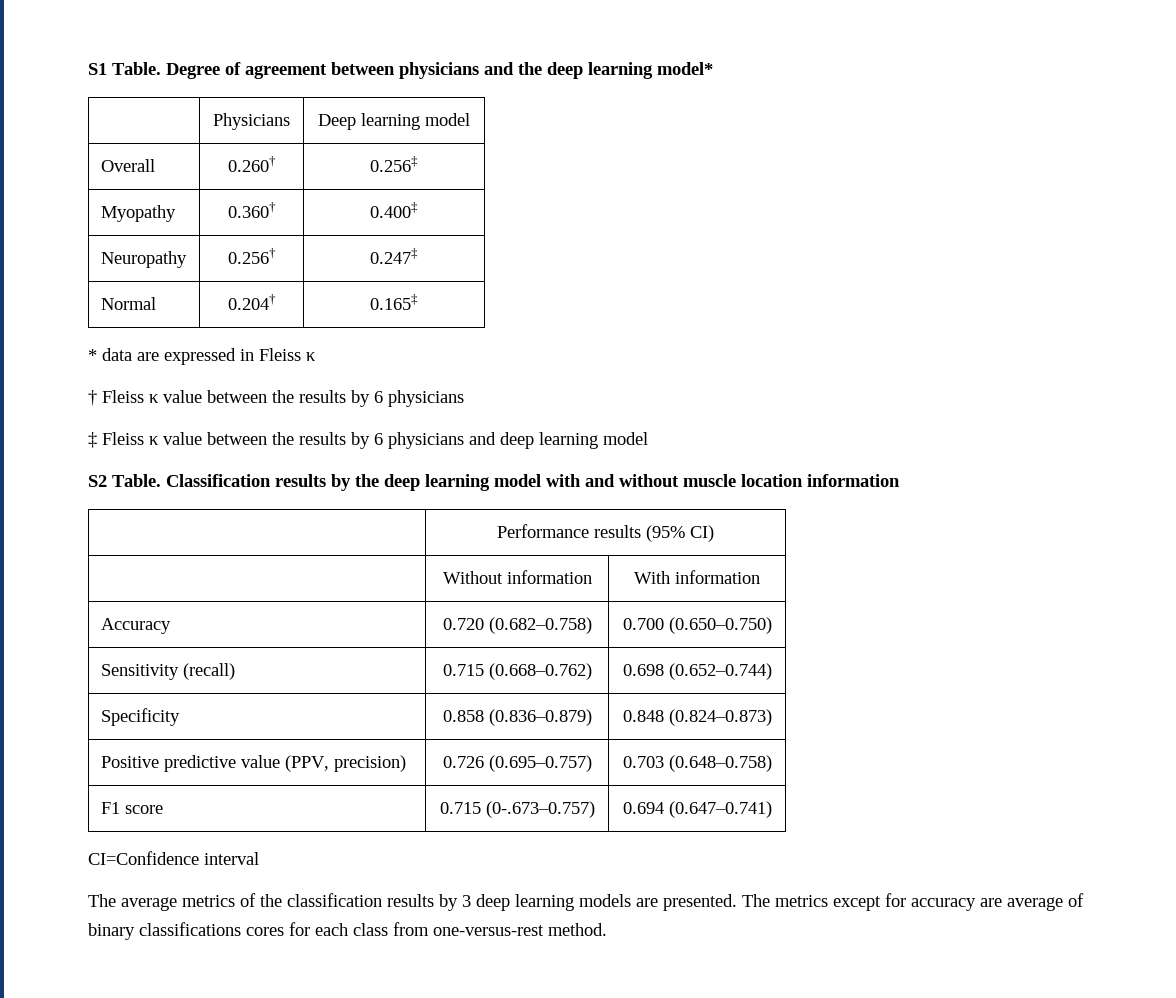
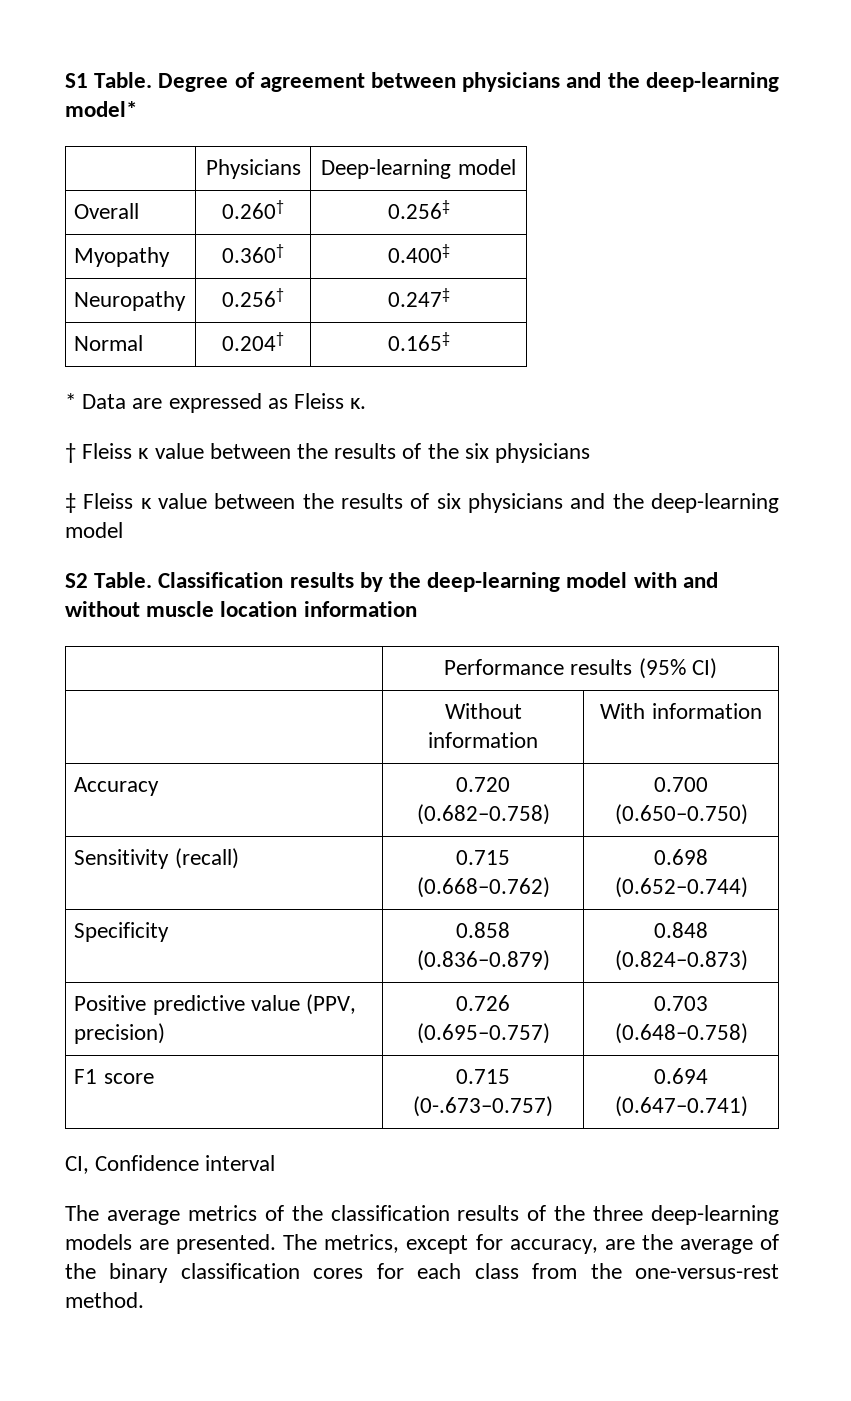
[547,62,653,79] deep learning -> [645,72,779,92] deep-learning
[318,113,420,130] Deep learning -> [321,159,452,179] Deep-learning
[102,348,132,361] data -> [82,394,127,409] Data
[240,348,316,361] in Fleiss κ -> [267,393,367,409] as Fleiss κ.
[351,390,383,407] by 6 -> [402,443,489,459] of the six
[351,432,598,449] by 6 physicians and deep learning -> [410,493,779,513] of six physicians and the deep-learning
[384,474,490,491] deep learning -> [427,572,561,592] deep-learning
[88,851,199,865] CI=Confidence -> [65,1155,200,1174] CI, Confidence
[439,894,574,911] by 3 deep learning -> [527,1205,779,1225] of the three deep-learning
[775,895,828,907] metrics -> [324,1234,400,1253] metrics,
[911,893,1084,911] [88,922,241,940] accuracy are average of binary classifications -> [509,1234,779,1254] [65,1263,300,1283] accuracy, are the average of the binary classification
(429, 929) none -> [590,1263,622,1279] the

